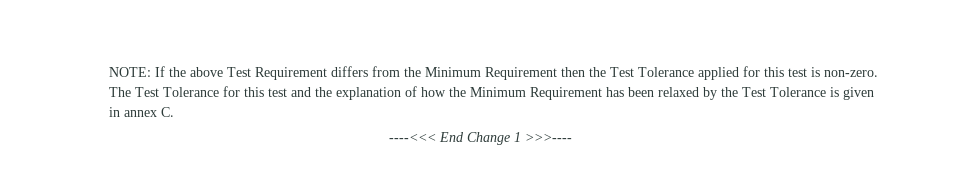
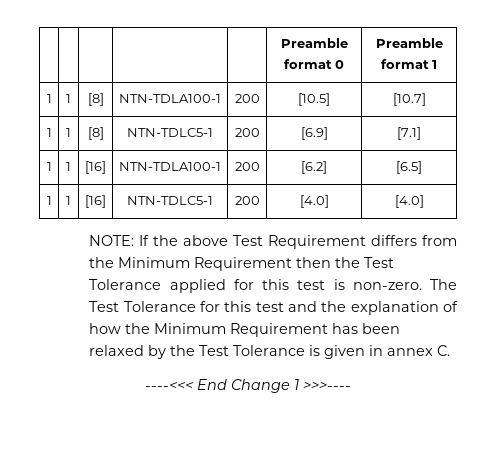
(109, 72) none -> [280,38,348,48] [283,59,345,69] [375,38,443,48] [380,59,438,69] [46,94,52,103] [66,94,71,103] [87,93,104,106] [119,94,221,103] [234,94,260,103] [298,93,330,106] [392,93,426,106] [46,128,52,137] [66,128,71,137] [87,127,104,140] [127,128,213,137] [234,128,260,137] [300,127,328,140] [397,127,422,140] [46,162,52,171] [66,162,71,171] [85,161,106,174] [119,162,221,171] [234,162,260,171] [301,161,327,174] [396,161,423,174] [46,196,52,205] [66,196,71,205] [85,195,106,208] [127,196,213,205] [234,196,260,205] [299,195,329,208] [394,195,424,208] | | | | | Preamble format 0 | Preamble format 1 // 1 | 1 | [8] | NTN-TDLA100-1 | 200 | [10.5] | [10.7] // 1 | 1 | [8] | NTN-TDLC5-1 | 200 | [6.9] | [7.1] // 1 | 1 | [16] | NTN-TDLA100-1 | 200 | [6.2] | [6.5] // 1 | 1 | [16] | NTN-TDLC5-1 | 200 | [4.0] | [4.0] //

